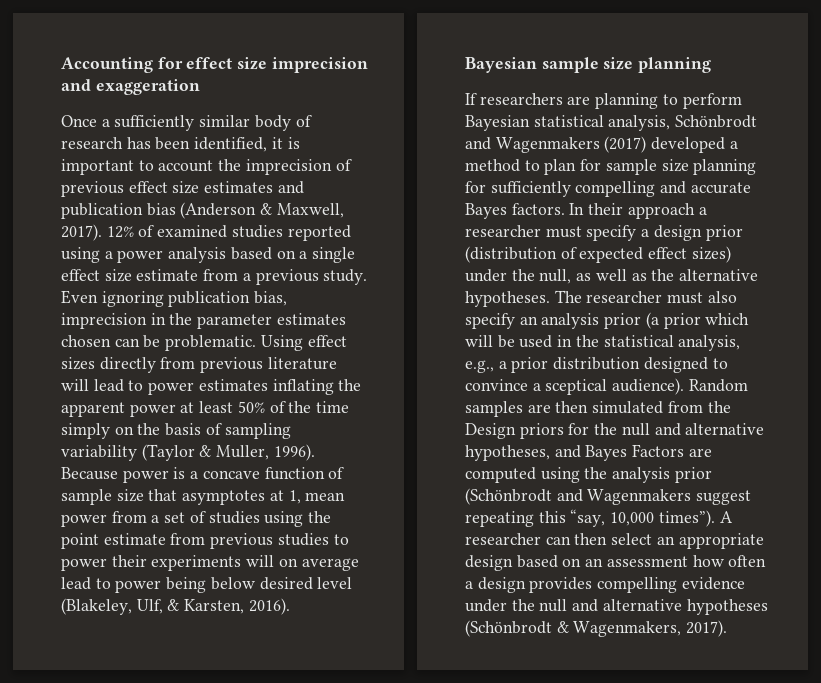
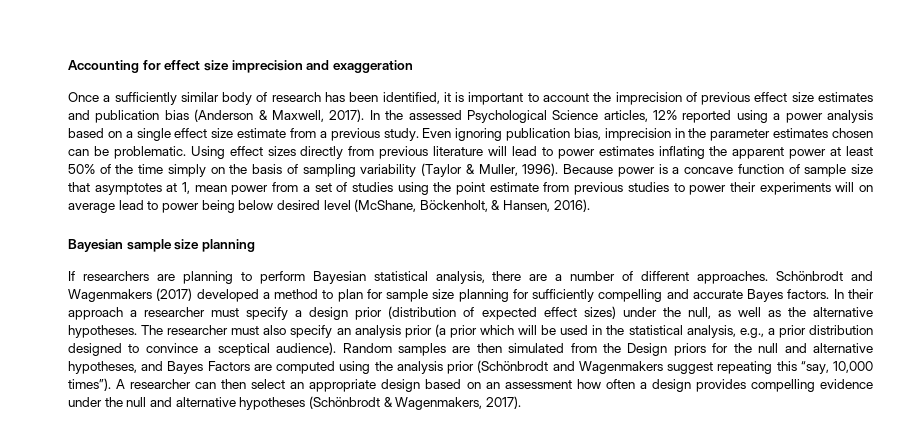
[106,225,283,238] 12% of examined studies -> [369,110,678,123] In the assessed Psychological Science articles, 12%
[61,598,245,615] (Blakeley, Ulf, & Karsten, -> [354,199,551,212] (McShane, Böckenholt, & Hansen,
(671, 123) none -> [492,271,769,284] there are a number of different approaches.

